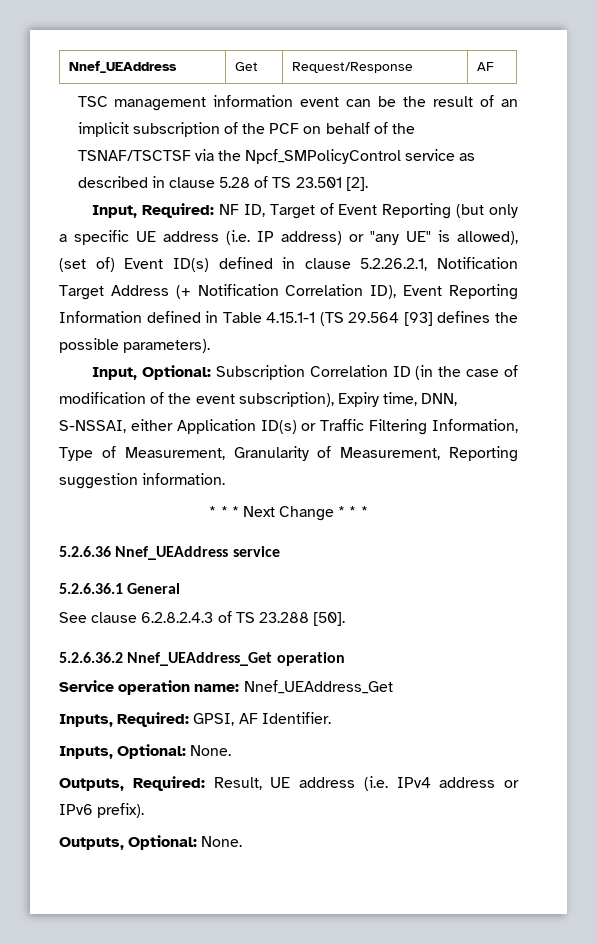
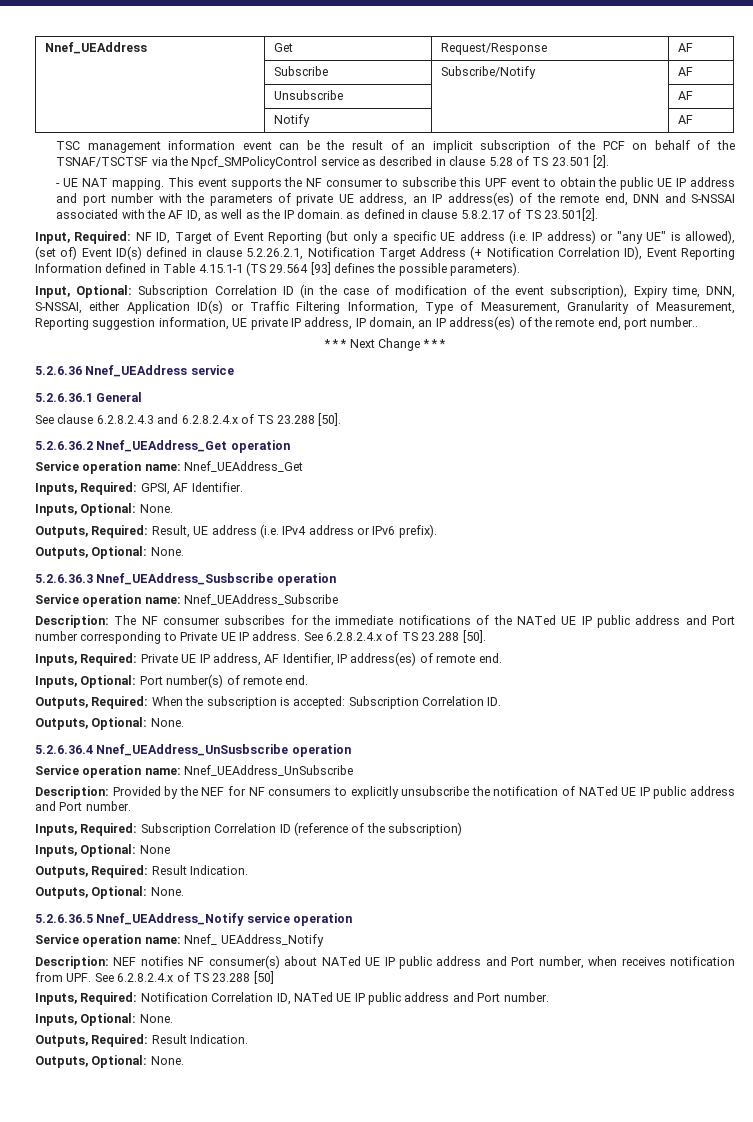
(495, 66) none -> [273,66,328,76] [440,66,536,79] [677,67,693,76] [273,90,343,100] [677,91,693,100] [273,114,310,127] [677,115,693,124] // | Subscribe | Subscribe/Notify | AF // | Unsubscribe | | AF // | Notify | | AF
(368, 184) none -> [56,177,736,190] [56,192,736,206] [56,208,598,222] // - UE NAT mapping. This event supports the NF consumer to subscribe this UPF event to obtain the public UE IP address and port number with the parameters of private UE address, an IP address(es) of the remote end, DNN and S-NSSAI associated with the AF ID, as well as the IP domain. as defined in clause 5.8.2.17 of TS 23.501[2].
[142,473,226,485] information. -> [158,316,699,330] information, UE private IP address, IP domain, an IP address(es) of the remote end, port number..
(214, 617) none -> [157,414,238,424] and 6.2.8.2.4.x
(243, 841) none -> [35,573,336,586] [35,594,339,607] [35,615,736,628] [35,630,486,644] [35,652,502,666] [35,674,309,688] [35,696,502,709] [35,717,184,730] [35,744,351,757] [35,765,354,778] [35,786,735,799] [35,801,131,811] [35,822,462,836] [35,844,170,857] [35,865,249,878] [35,886,184,899] [35,913,353,926] [35,934,324,947] [35,955,735,969] [35,971,274,984] [35,992,549,1005] [35,1013,173,1026] [35,1034,249,1047] [35,1055,184,1068] // 5.2.6.36.3 Nnef_UEAddress_Susbscribe operation // Service operation name: Nnef_UEAddress_Subscribe // Description: The NF consumer subscribes for the immediate notifications of the NATed UE IP public address and Port number corresponding to Private UE IP address. See 6.2.8.2.4.x of TS 23.288 [50]. // Inputs, Required: Private UE IP address, AF Identifier, IP address(es) of remote end. // Inputs, Optional: Port number(s) of remote end. // Outputs, Required: When the subscription is accepted: Subscription Correlation ID. // Outputs, Optional: None. // 5.2.6.36.4 Nnef_UEAddress_UnSusbscribe operation // Service operation name: Nnef_UEAddress_UnSubscribe // Description: Provided by the NEF for NF consumers to explicitly unsubscribe the notification of NATed UE IP public address and Port number. // Inputs, Required: Subscription Correlation ID (reference of the subscription) // Inputs, Optional: None // Outputs, Required: Result Indication. // Outputs, Optional: None. // 5.2.6.36.5 Nnef_UEAddress_Notify service operation // Service operation name: Nnef_ UEAddress_Notify // Description: NEF notifies NF consumer(s) about NATed UE IP public address and Port number, when receives notification from UPF. See 6.2.8.2.4.x of TS 23.288 [50] // Inputs, Required: Notification Correlation ID, NATed UE IP public address and Port number. // Inputs, Optional: None. // Outputs, Required: Result Indication. // Outputs, Optional: None.

